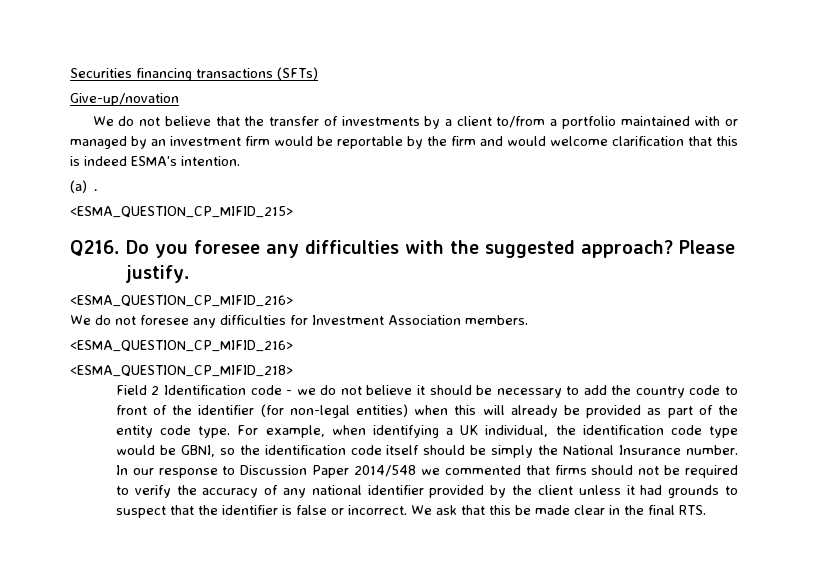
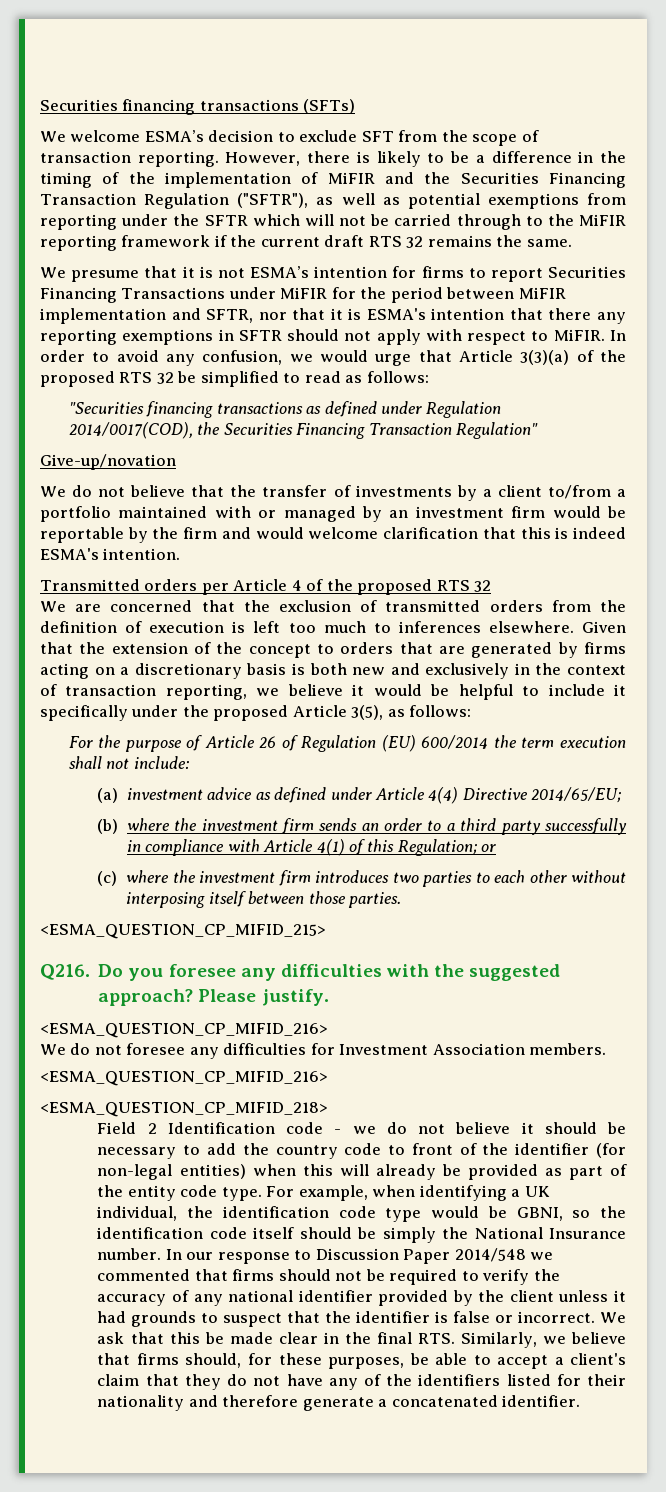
(318, 73) none -> [40,130,539,146] [40,151,627,167] [40,172,626,188] [40,193,626,209] [40,214,627,230] [40,235,572,251] [40,266,626,282] [40,287,566,303] [40,308,626,324] [40,329,626,345] [40,350,626,366] [40,371,429,387] [68,401,502,418] [68,422,539,439] // We welcome ESMA’s decision to exclude SFT from the scope of transaction reporting. However, there is likely to be a difference in the timing of the implementation of MiFIR and the Securities Financing Transaction Regulation ("SFTR"), as well as potential exemptions from reporting under the SFTR which will not be carried through to the MiFIR reporting framework if the current draft RTS 32 remains the same. // We presume that it is not ESMA’s intention for firms to report Securities Financing Transactions under MiFIR for the period between MiFIR implementation and SFTR, nor that it is ESMA's intention that there any reporting exemptions in SFTR should not apply with respect to MiFIR. In order to avoid any confusion, we would urge that Article 3(3)(a) of the proposed RTS 32 be simplified to read as follows: // "Securities financing transactions as defined under Regulation 2014/0017(COD), the Securities Financing Transaction Regulation"
[70,180,99,193] (a) . -> [40,579,492,595] [40,600,626,612] [40,621,627,633] [40,642,626,658] [40,663,626,679] [40,684,626,700] [40,705,472,721] [68,735,626,752] [68,756,189,769] [97,787,622,804] [97,818,627,835] [126,839,497,856] [97,870,626,887] [126,891,402,908] Transmitted orders per Article 4 of the proposed RTS 32 // We are concerned that the exclusion of transmitted orders from the definition of execution is left too much to inferences elsewhere. Given that the extension of the concept to orders that are generated by firms acting on a discretionary basis is both new and exclusively in the context of transaction reporting, we believe it would be helpful to include it specifically under the proposed Article 3(5), as follows: // For the purpose of Article 26 of Regulation (EU) 600/2014 the term execution shall not include: // (a) investment advice as defined under Article 4(4) Directive 2014/65/EU; // (b) where the investment firm sends an order to a third party successfully in compliance with Article 4(1) of this Regulation; or // (c) where the investment firm introduces two parties to each other without interposing itself between those parties.
(706, 510) none -> [460,1332,627,1348] [97,1353,626,1369] [97,1374,626,1390] [97,1395,581,1411] Similarly, we believe that firms should, for these purposes, be able to accept a client's claim that they do not have any of the identifiers listed for their nationality and therefore generate a concatenated identifier.

